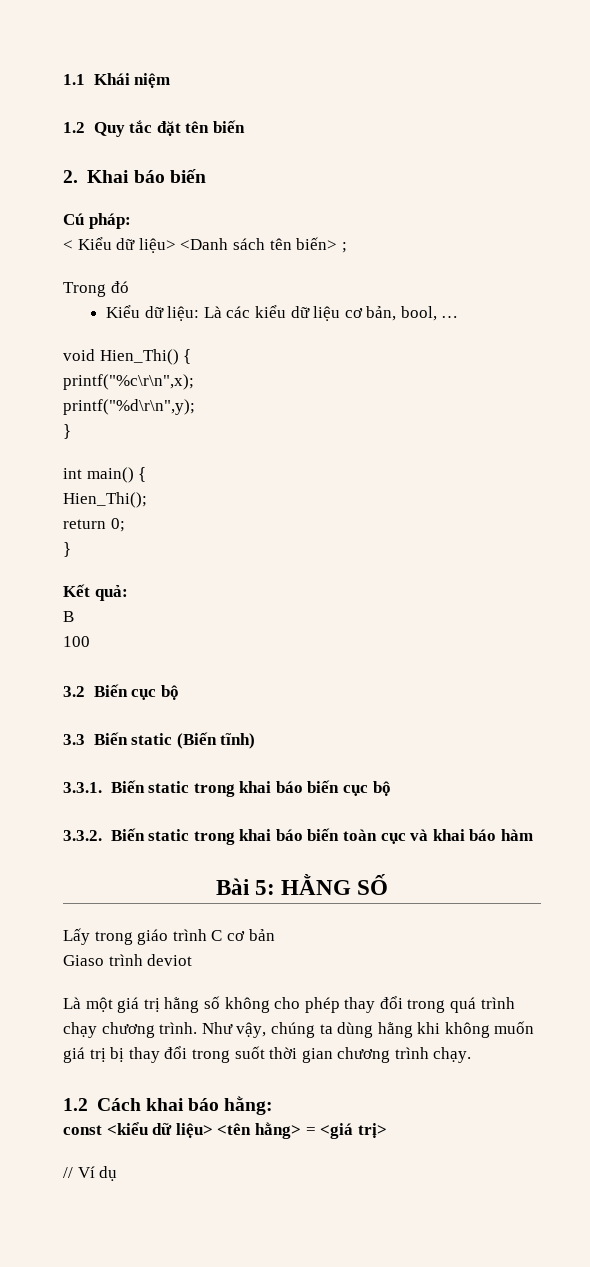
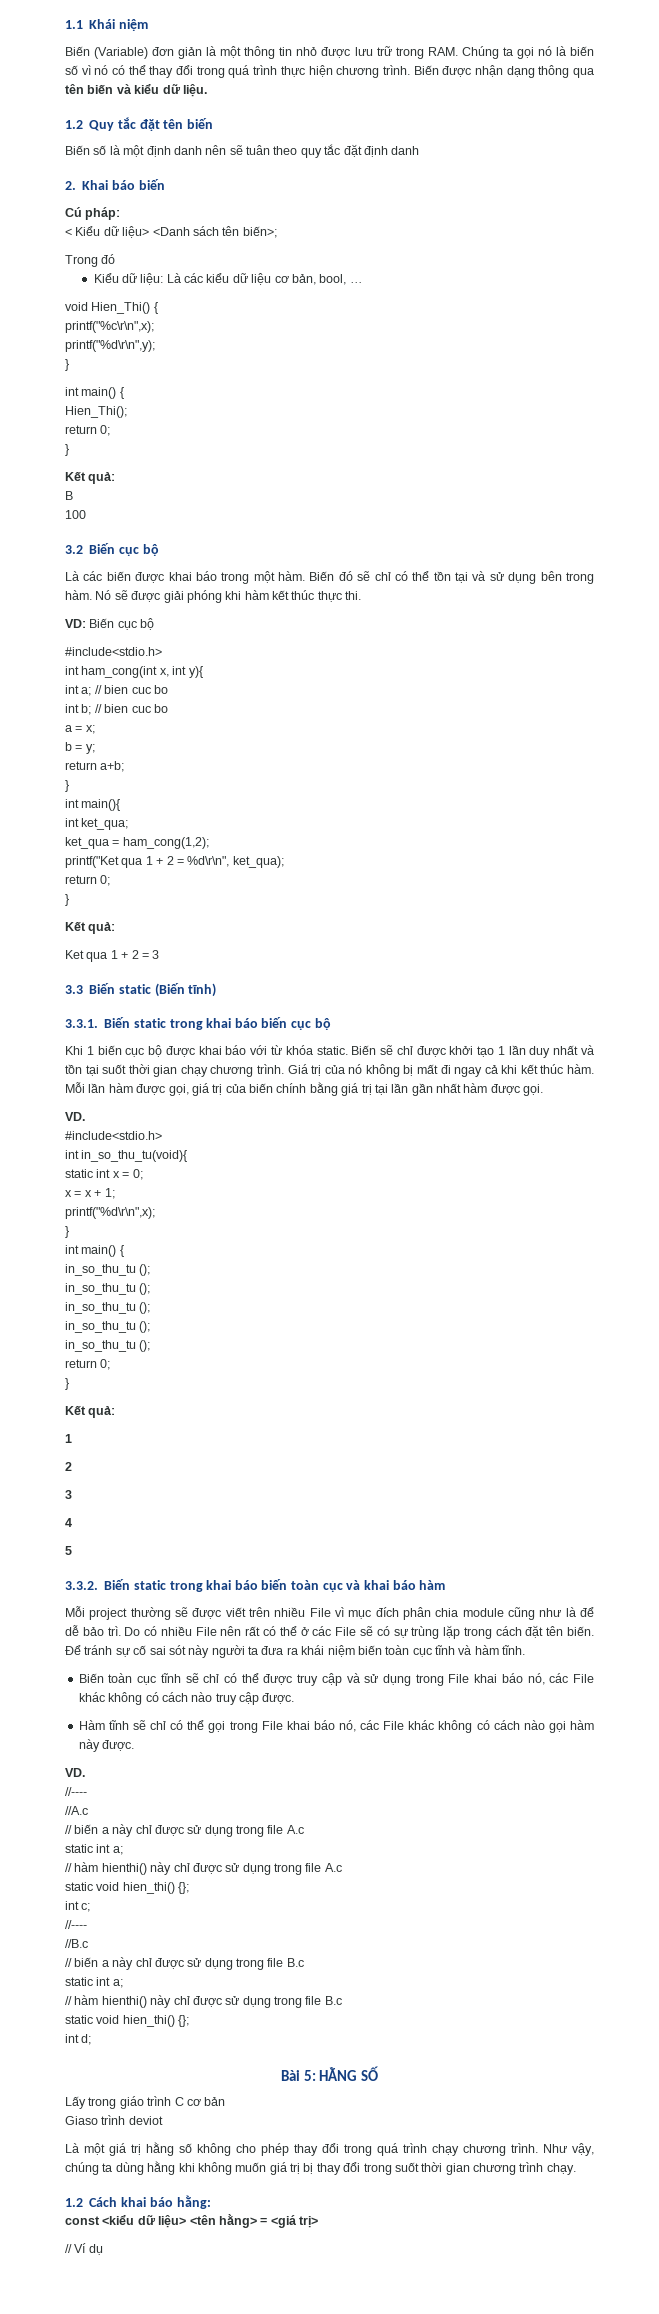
(171, 80) none -> [65,46,594,59] [65,65,594,78] [65,83,207,97] // Biến (Variable) đơn giản là một thông tin nhỏ được lưu trữ trong RAM. Chúng ta gọi nó là biến số vì nó có thể thay đổi trong quá trình thực hiện chương trình. Biến được nhận dạng thông qua tên biến và kiểu dữ liệu.
(245, 126) none -> [65,144,420,158] // Biến số là một định danh nên sẽ tuân theo quy tắc đặt định danh
[296,237,347,253] biến> ; -> [242,226,277,238] biến>;
(179, 692) none -> [65,571,595,584] [65,590,362,603] [65,618,155,630] [65,647,162,656] [65,666,203,678] [65,685,168,696] [65,704,168,715] [65,725,95,734] [65,742,95,754] [65,761,125,772] [65,780,69,792] [65,799,121,811] [65,818,129,830] [65,837,209,849] [65,856,284,868] [65,875,111,886] [65,894,69,906] [65,921,116,934] [65,950,160,962] // Là các biến được khai báo trong một hàm. Biến đó sẽ chỉ có thể tồn tại và sử dụng bên trong hàm. Nó sẽ được giải phóng khi hàm kết thúc thực thi. // VD: Biến cục bộ // #include<stdio.h> // int ham_cong(int x, int y){ // int a; // bien cuc bo // int b; // bien cuc bo // a = x; // b = y; // return a+b; // } // int main(){ // int ket_qua; // ket_qua = ham_cong(1,2); // printf("Ket qua 1 + 2 = %d\r\n", ket_qua); // return 0; // } // Kết quả: // Ket qua 1 + 2 = 3
(391, 788) none -> [65,1045,594,1058] [65,1064,594,1077] [65,1082,544,1096] [65,1112,85,1121] [65,1131,162,1140] [65,1150,188,1162] [65,1169,143,1180] [65,1188,115,1199] [65,1207,155,1219] [65,1226,69,1238] [65,1245,124,1257] [65,1264,151,1276] [65,1283,151,1295] [65,1302,151,1314] [65,1321,151,1333] [65,1340,151,1352] [65,1359,111,1370] [65,1378,69,1390] [65,1405,116,1418] [65,1434,72,1443] [65,1462,72,1471] [65,1490,72,1499] [65,1518,72,1527] [65,1546,72,1555] // Khi 1 biến cục bộ được khai báo với từ khóa static. Biến sẽ chỉ được khởi tạo 1 lần duy nhất và tồn tại suốt thời gian chạy chương trình. Giá trị của nó không bị mất đi ngay cả khi kết thúc hàm. Mỗi lần hàm được gọi, giá trị của biến chính bằng giá trị tại lần gần nhất hàm được gọi. // VD. // #include<stdio.h> // int in_so_thu_tu(void){ // static int x = 0; // x = x + 1; // printf("%d\r\n",x); // } // int main() { // in_so_thu_tu (); // in_so_thu_tu (); // in_so_thu_tu (); // in_so_thu_tu (); // in_so_thu_tu (); // return 0; // } // Kết quả: // 1 // 2 // 3 // 4 // 5
(533, 835) none -> [65,1606,594,1620] [65,1625,595,1639] [65,1645,526,1658] [78,1673,594,1686] [78,1692,295,1705] [78,1720,595,1733] [78,1739,135,1752] [65,1768,85,1777] [65,1787,87,1796] [65,1806,88,1815] [65,1824,304,1837] [65,1844,123,1855] [65,1862,342,1875] [65,1882,190,1894] [65,1901,91,1912] [65,1920,87,1929] [65,1939,88,1948] [65,1957,304,1970] [65,1977,123,1988] [65,1995,342,2008] [65,2015,190,2027] [65,2034,92,2045] // Mỗi project thường sẽ được viết trên nhiều File vì mục đích phân chia module cũng như là để dễ bảo trì. Do có nhiều File nên rất có thể ở các File sẽ có sự trùng lặp trong cách đặt tên biến. Để tránh sự cố sai sót này người ta đưa ra khái niệm biến toàn cục tĩnh và hàm tĩnh. // Biến toàn cục tĩnh sẽ chỉ có thể được truy cập và sử dụng trong File khai báo nó, các File khác không có cách nào truy cập được. // Hàm tĩnh sẽ chỉ có thể gọi trong File khai báo nó, các File khác không có cách nào gọi hàm này được. // VD. // //---- // //A.c // // biến a này chỉ được sử dụng trong file A.c // static int a; // // hàm hienthi() này chỉ được sử dụng trong file A.c // static void hien_thi() {}; // int c; // //---- // //B.c // // biến a này chỉ được sử dụng trong file B.c // static int a; // // hàm hienthi() này chỉ được sử dụng trong file B.c // static void hien_thi() {}; // int d;

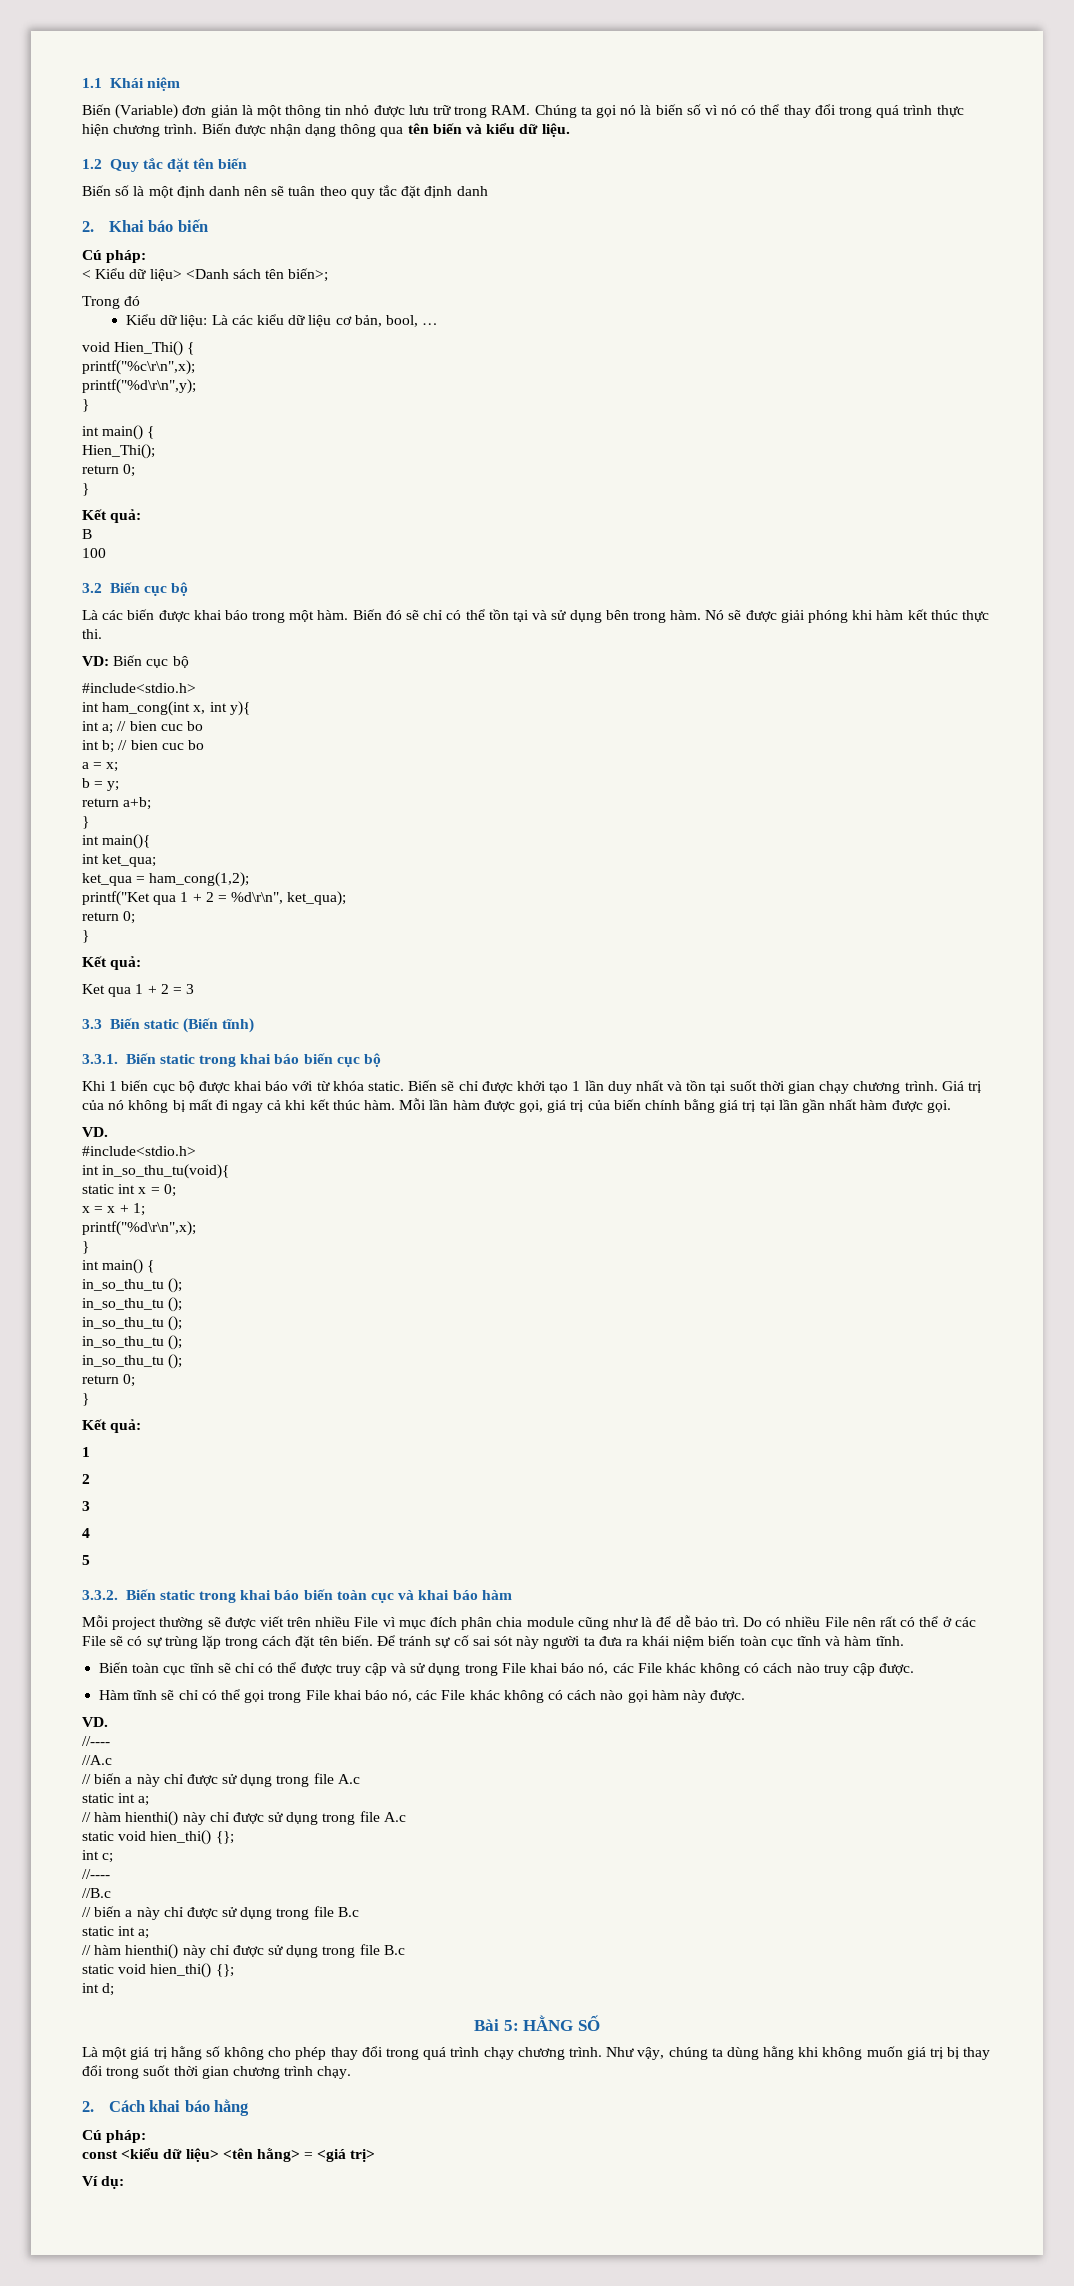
[65,2096,226,2109] [65,2115,163,2125] // Lấy trong giáo trình C cơ bản // Giaso trình deviot -> (600, 2023) none
[65,2198,83,2207] 1.2 -> [82,2101,94,2112] 2.
[176,2195,211,2209] hằng: -> [214,2099,250,2116] [82,2130,147,2143] hằng // Cú pháp:
[65,2243,103,2255] // Ví dụ -> [82,2176,125,2189] Ví dụ:

